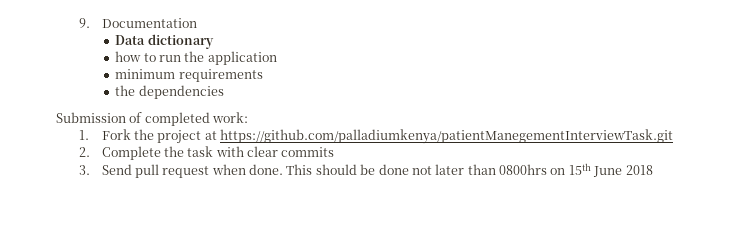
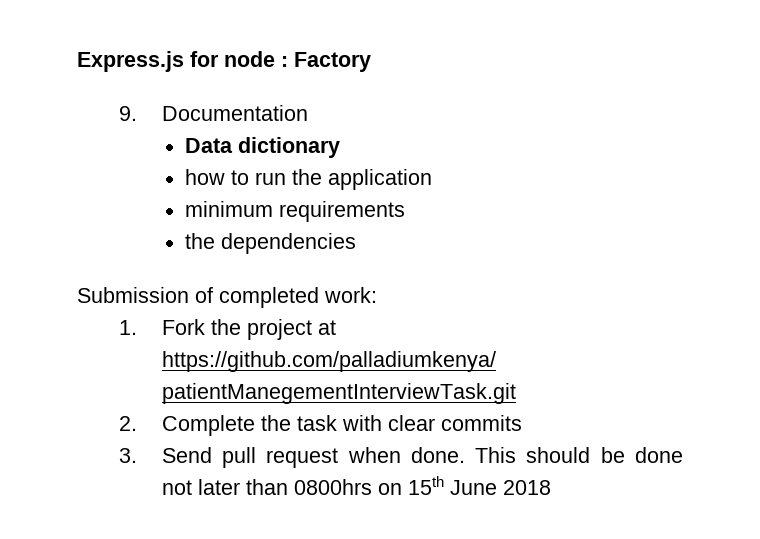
(78, 23) none -> [77,51,371,72] Express.js for node : Factory //

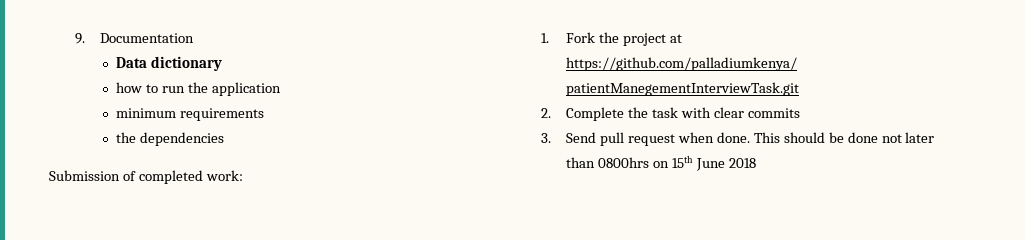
[77,51,371,72] Express.js for node : Factory // -> (74, 38) none

